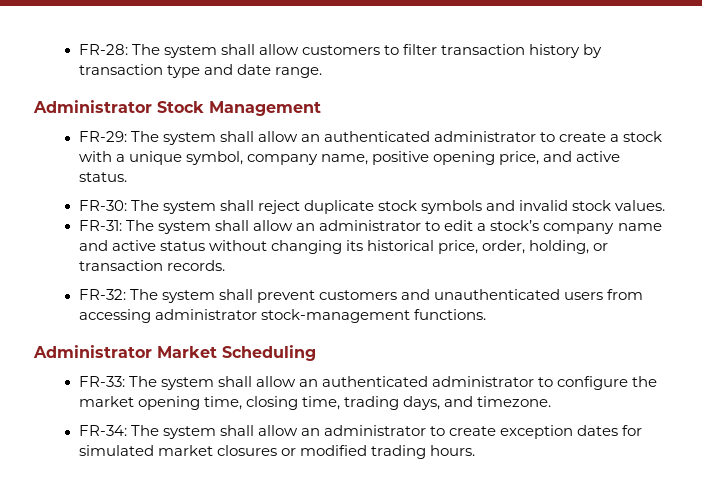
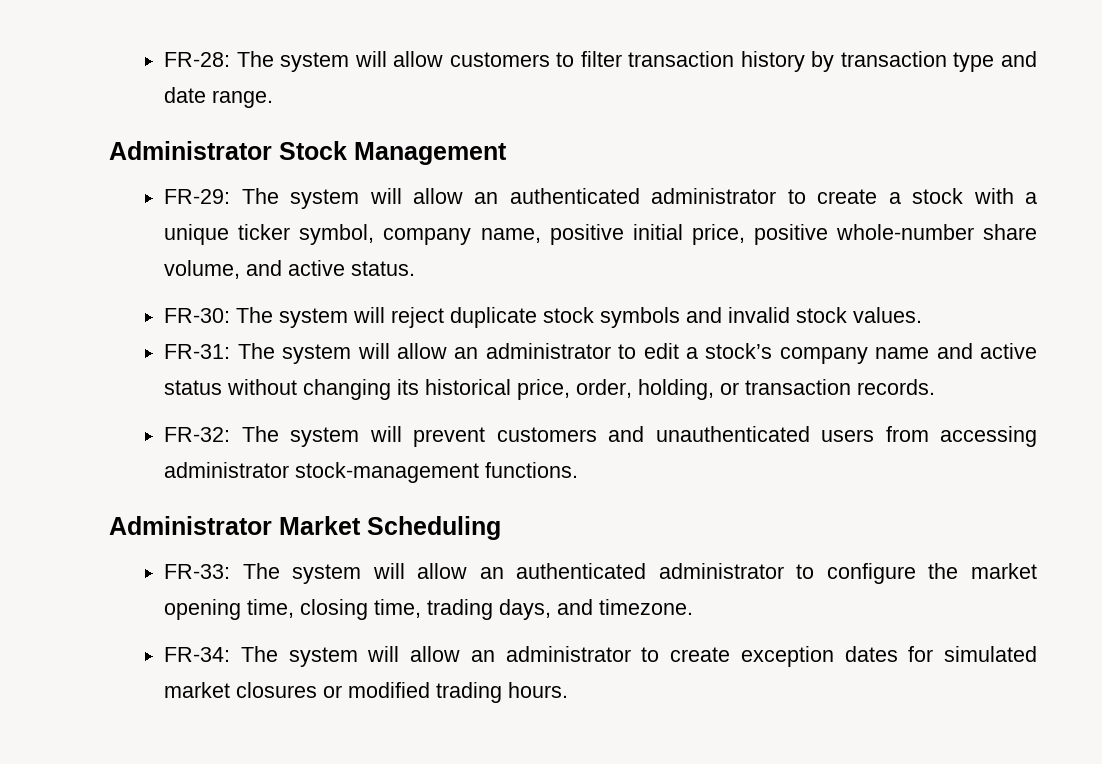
[221,44,256,55] shall -> [354,51,387,67] will
[220,131,255,142] shall -> [369,188,402,204] will
(183, 158) none -> [238,224,291,240] ticker
[433,151,540,165] opening price, -> [632,224,1037,245] [164,260,241,279] initial price, positive whole-number share volume,
[220,200,255,211] shall -> [353,307,386,323] will
[215,220,250,231] shall -> [357,343,390,359] will
[219,289,254,300] shall -> [369,426,402,442] will
[218,376,253,387] shall -> [372,563,405,579] will
[220,425,255,436] shall -> [367,646,400,662] will

